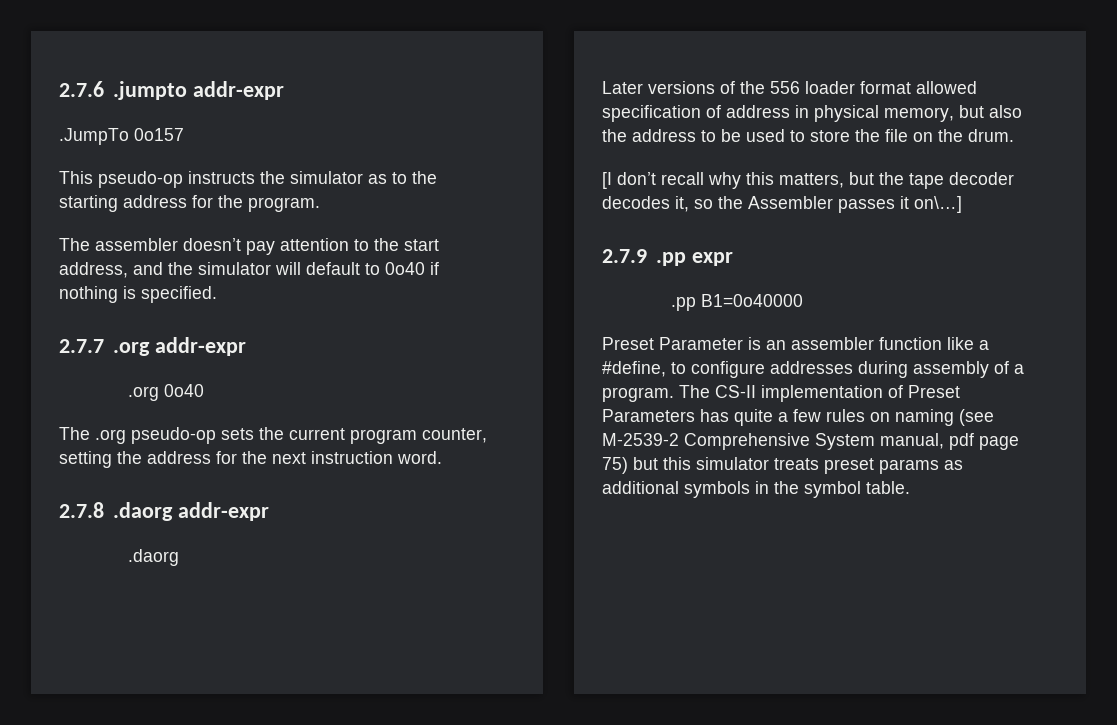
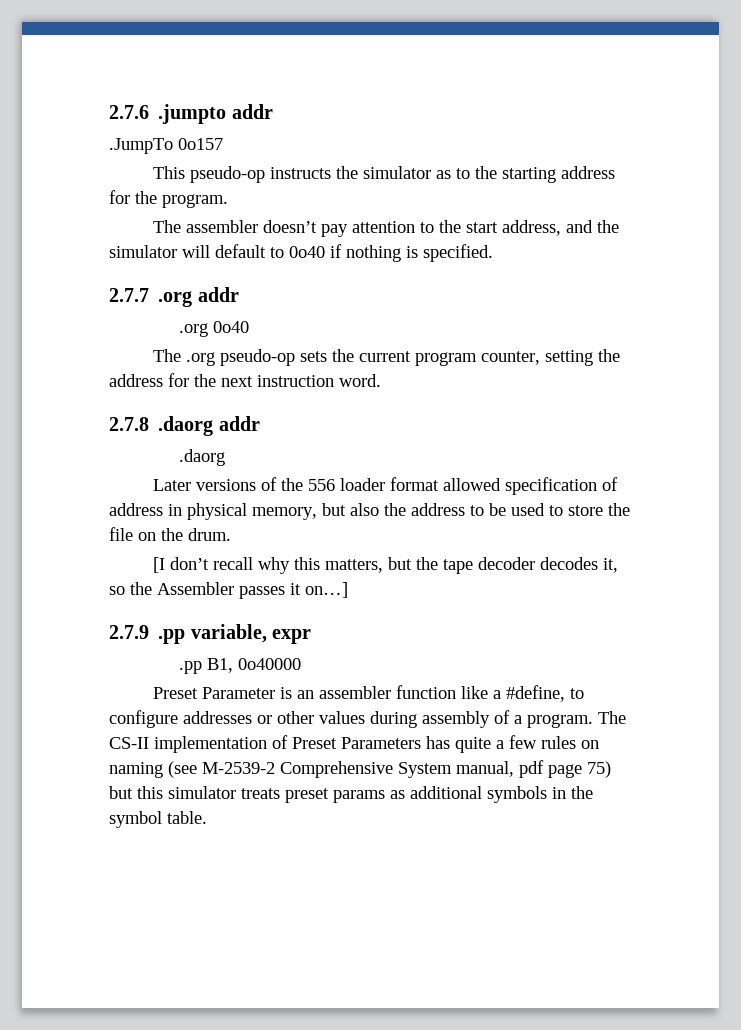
[192,81,284,100] addr-expr -> [231,104,273,119] addr
[154,337,246,356] addr-expr -> [197,287,239,302] addr
[177,502,269,521] addr-expr -> [218,416,260,431] addr
[914,196,962,213] on\…] -> [305,582,348,598] on…]
(686, 259) none -> [190,624,267,643] variable,
[701,294,804,307] B1=0o40000 -> [207,658,302,673] B1, 0o40000
(853, 367) none -> [257,711,365,724] or other values

